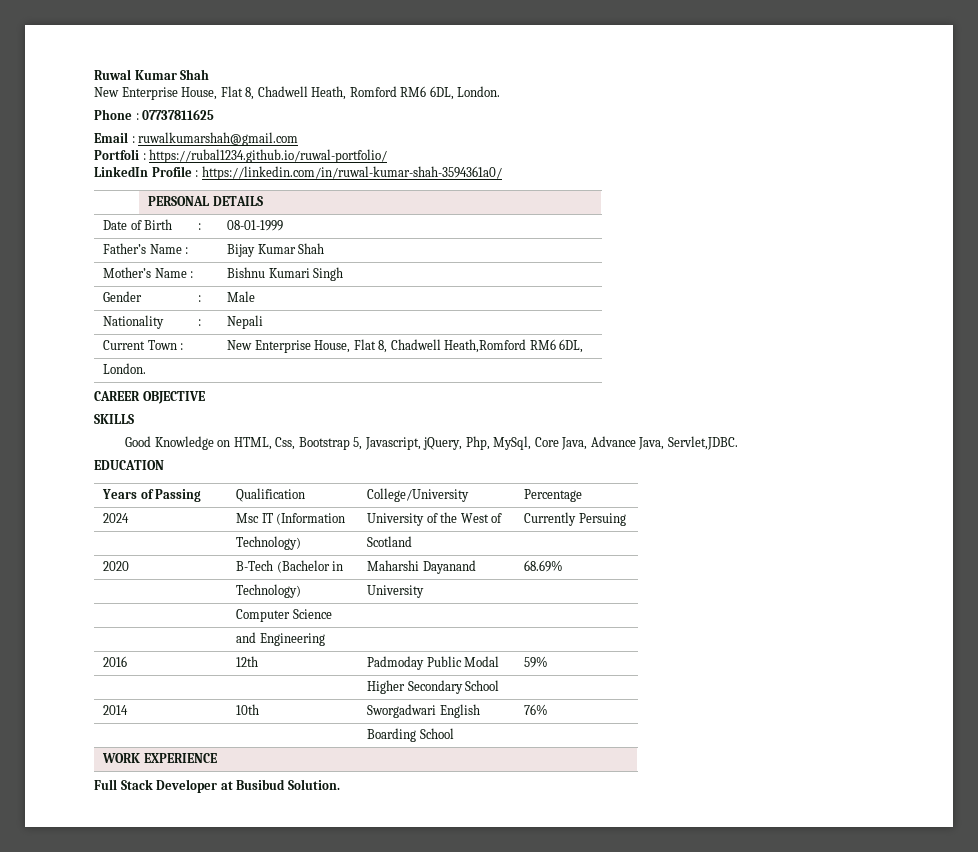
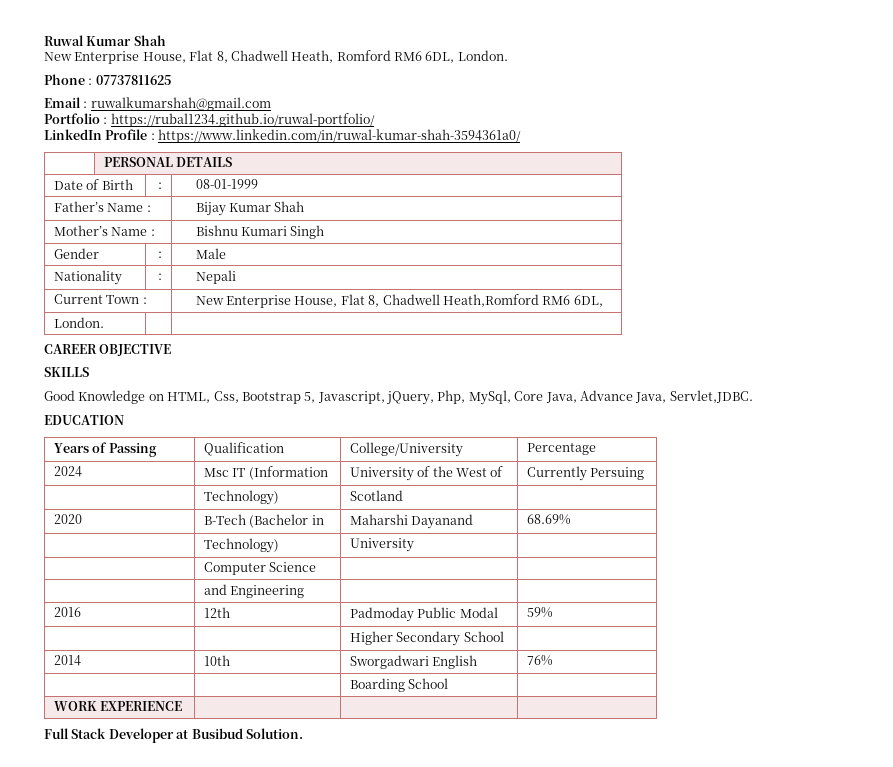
[94,149,139,160] Portfoli -> [44,113,100,124] Portfolio
[201,166,502,180] https://linkedin.com/in/ruwal-kumar-shah-3594361a0/ -> [158,129,522,143] https://www.linkedin.com/in/ruwal-kumar-shah-3594361a0/

